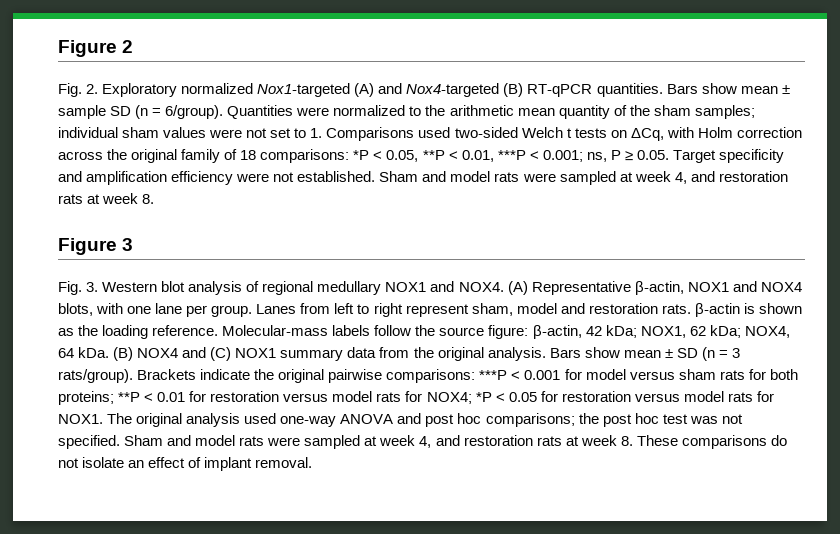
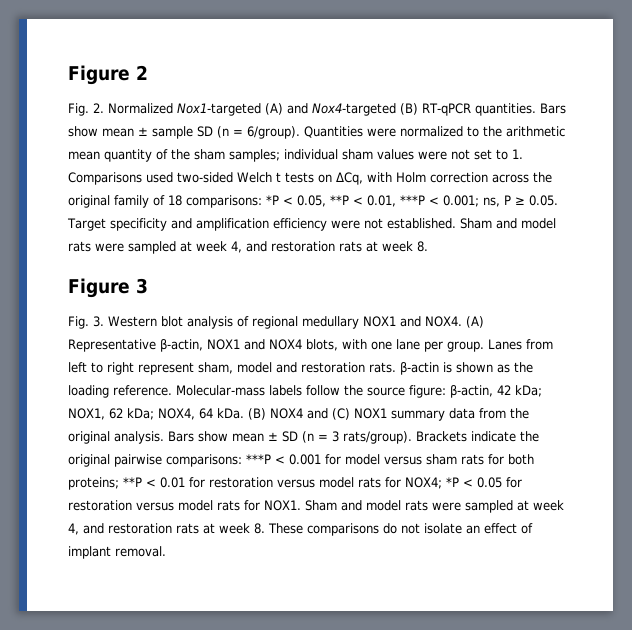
[102,83,254,97] Exploratory normalized -> [108,103,173,114] Normalized
[107,413,743,427] [58,435,120,449] The original analysis used one-way ANOVA and post hoc comparisons; the post hoc test was not specified. -> (301, 505) none

